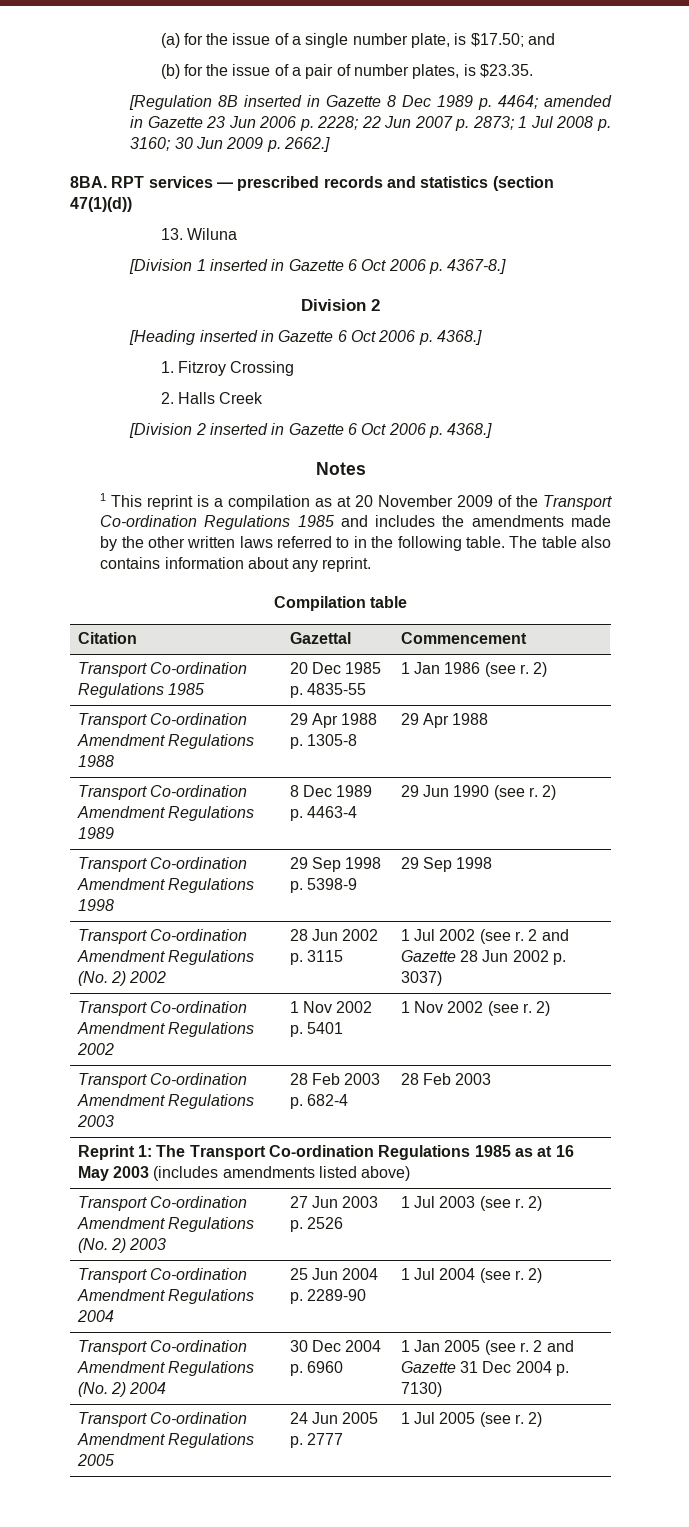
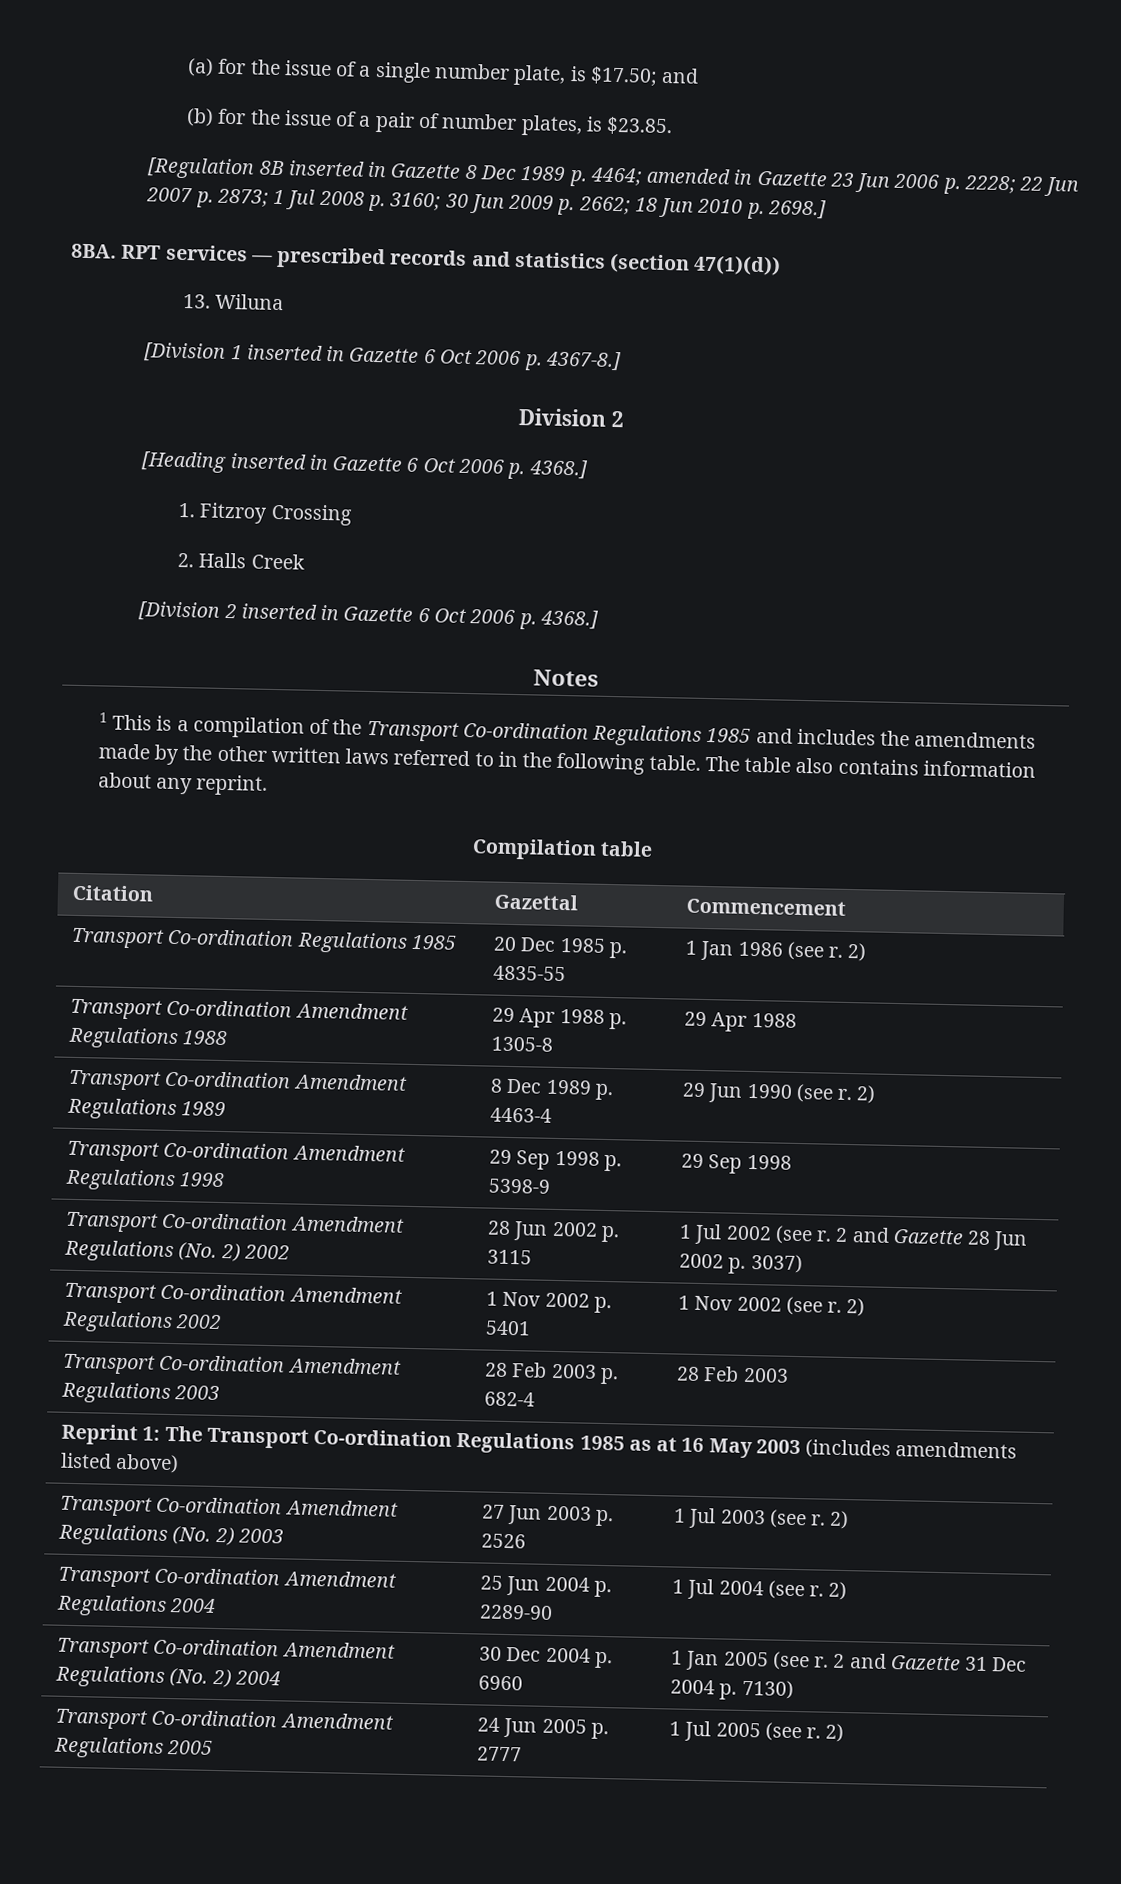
[480,64,534,78] $23.35. -> [606,116,674,136] $23.85.
[283,137,330,152] 2662.] -> [578,196,827,220] 2662; 18 Jun 2010 p. 2698.]
[147,495,194,510] reprint -> (152, 722) none
[315,495,494,507] as at 20 November 2009 -> (305, 727) none

